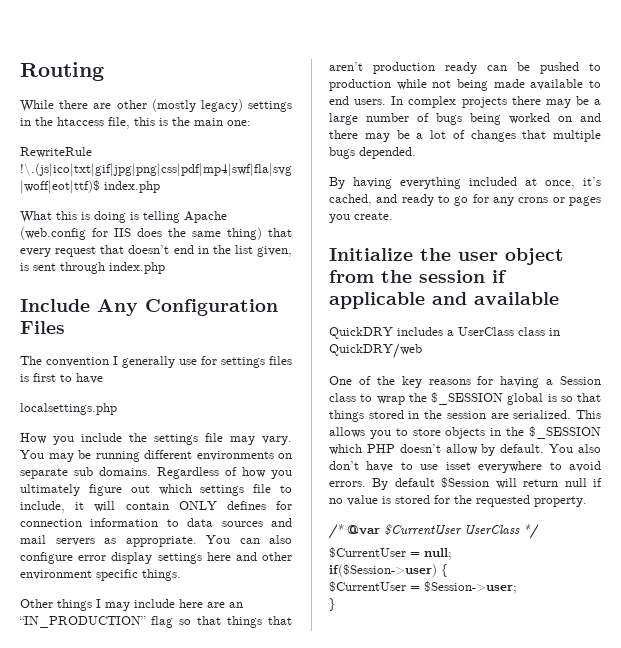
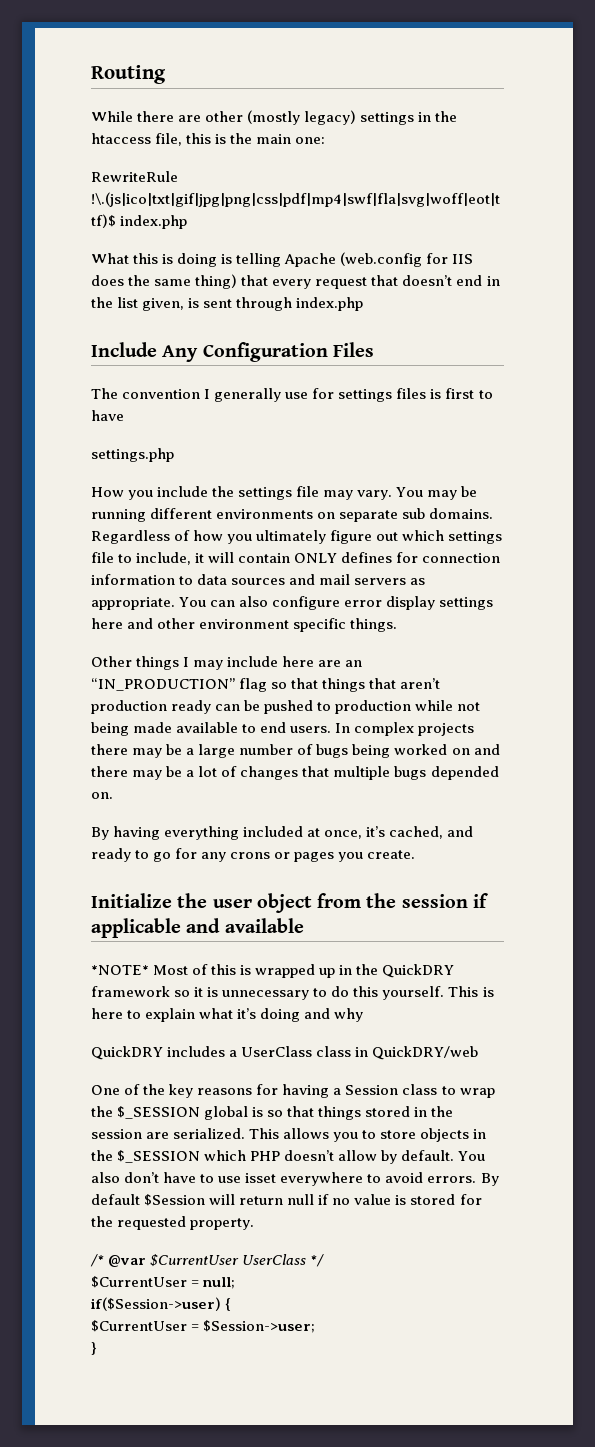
[20,403,117,415] localsettings.php -> [91,448,174,462] settings.php
[359,147,416,159] depended. -> [430,766,499,780] [91,792,113,799] depended on.
(559, 298) none -> [91,964,455,978] [91,986,494,1000] [91,1008,364,1022] // *NOTE* Most of this is wrapped up in the QuickDRY framework so it is unnecessary to do this yourself. This is here to explain what it’s doing and why

